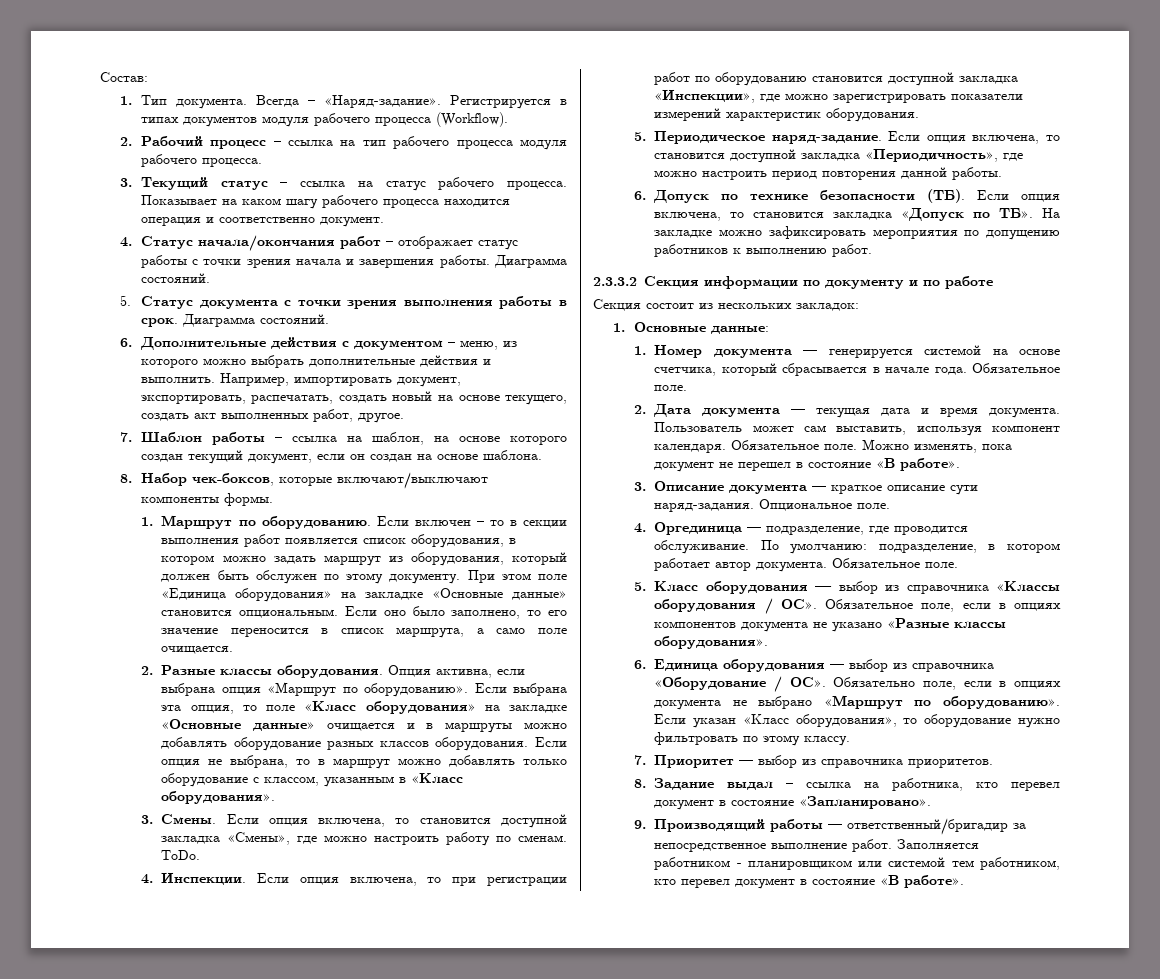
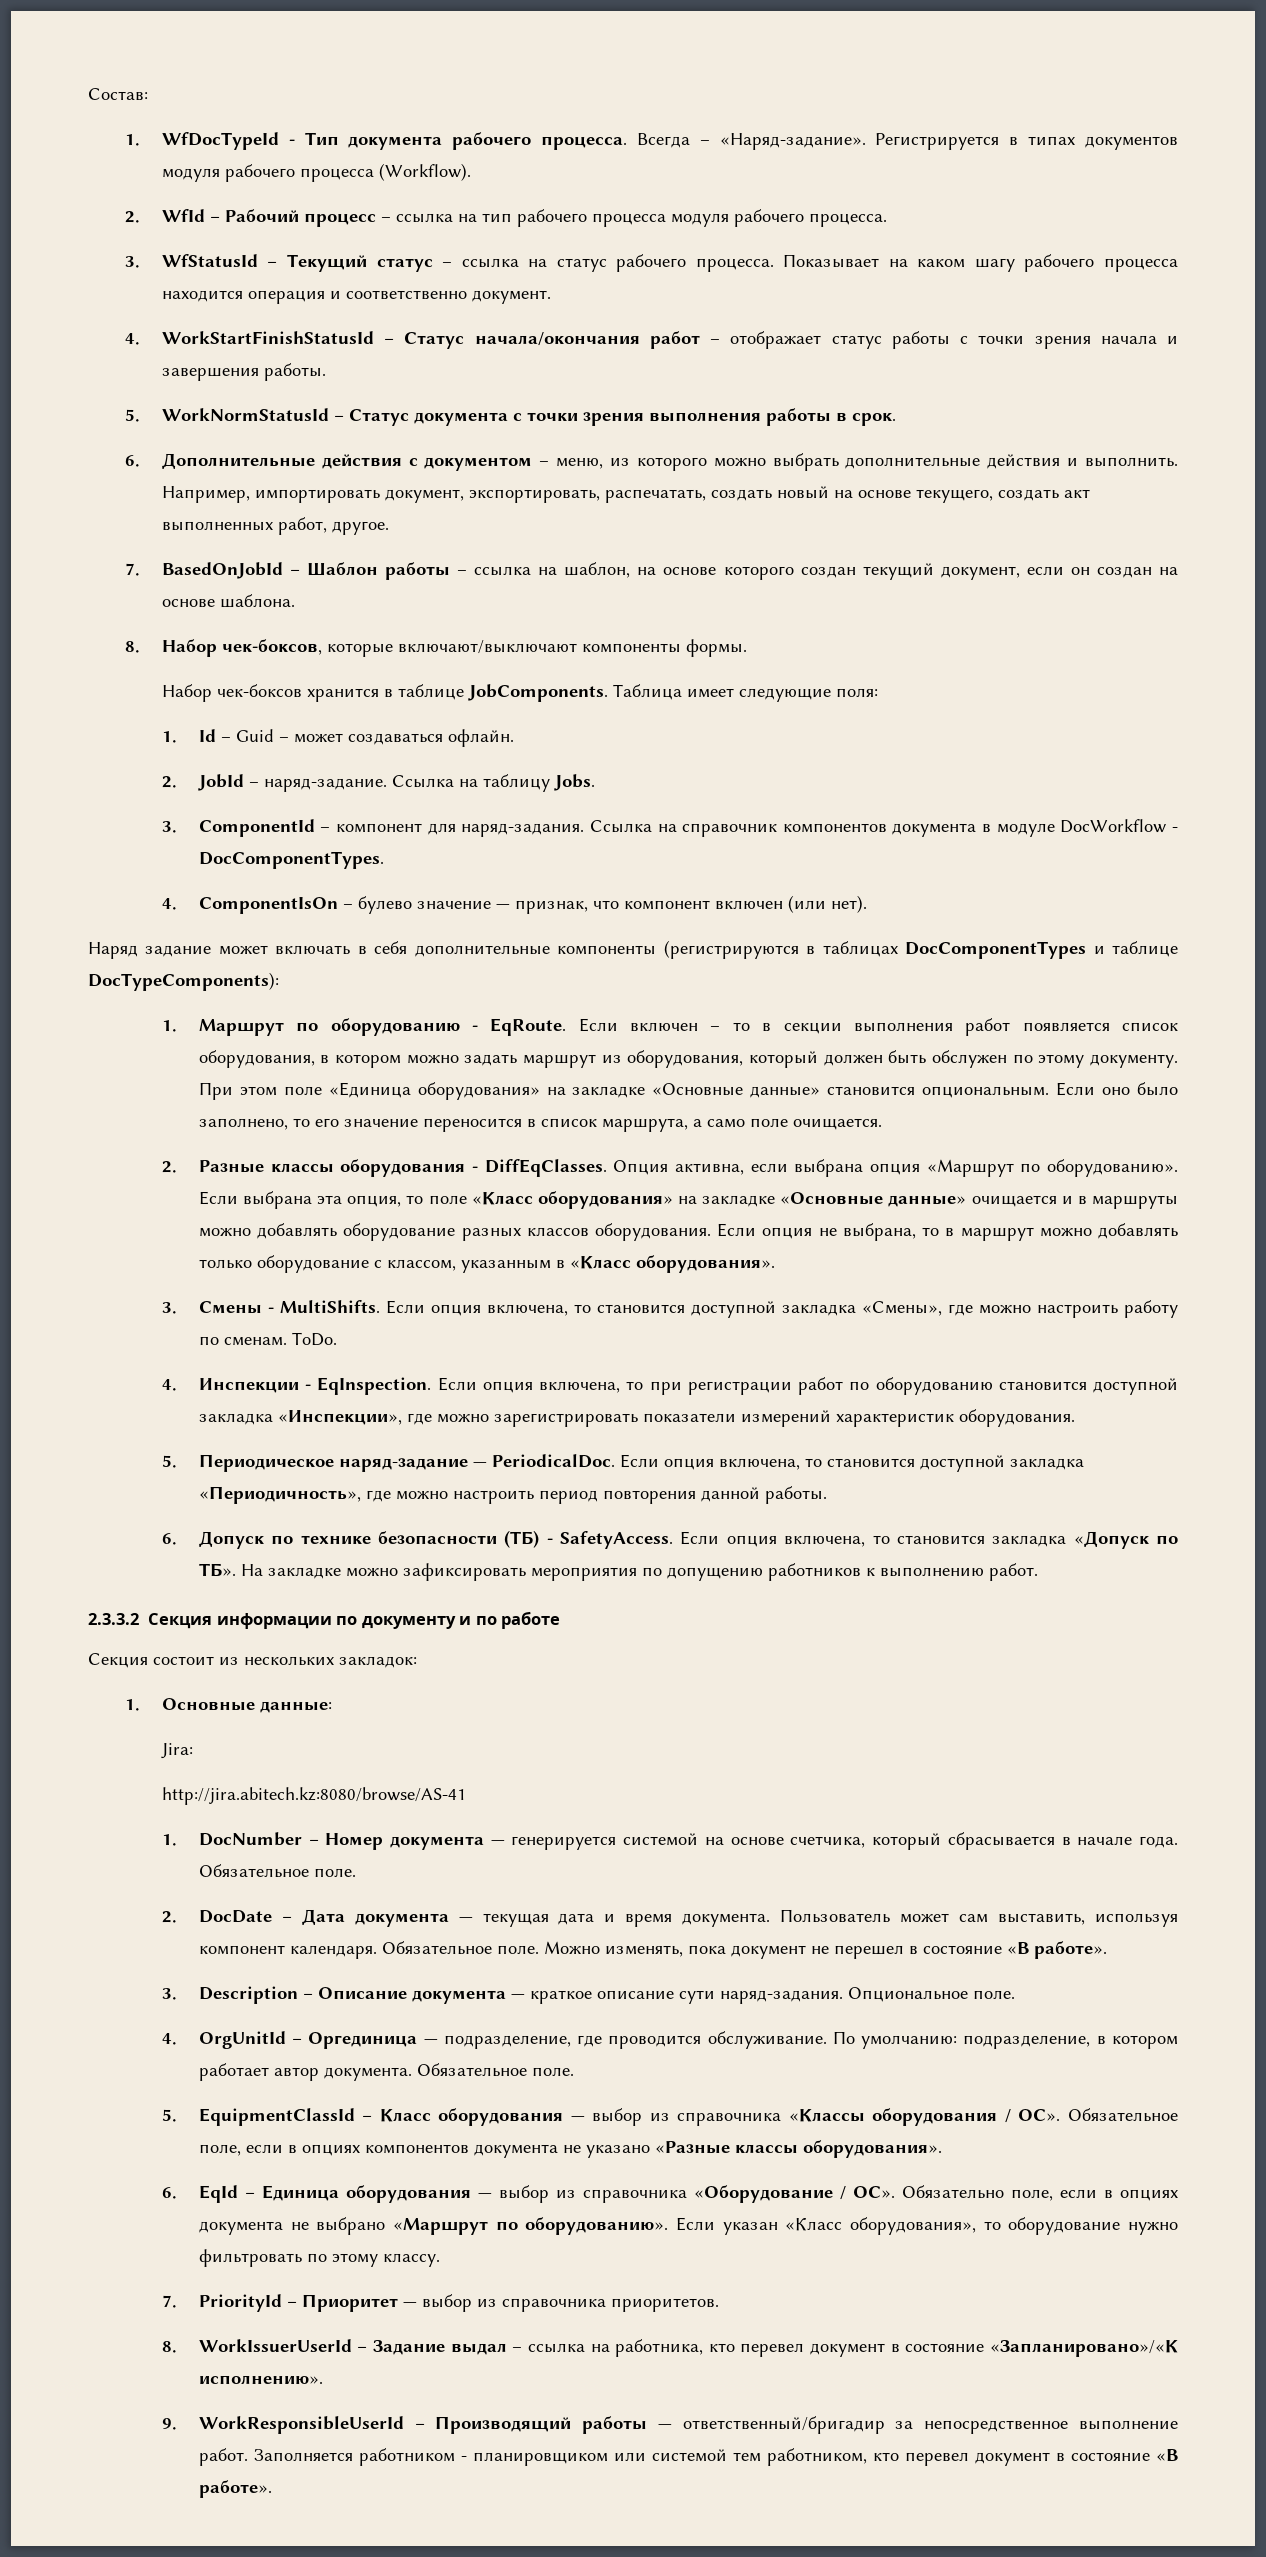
[140,95,247,109] Тип документа. -> [161,132,628,150] WfDocTypeId - Тип документа рабочего процесса.
(133, 141) none -> [161,209,220,222] WfId –
(133, 182) none -> [161,254,278,267] WfStatusId –
(133, 242) none -> [161,331,395,344] WorkStartFinishStatusId –
[493,255,567,268] [140,273,210,283] [120,295,132,306] Диаграмма состояний. // 5. -> [124,408,344,422] // 5. WorkNormStatusId –
[181,314,329,327] Диаграмма состояний. -> (896, 419) none
(133, 437) none -> [161,562,300,579] BasedOnJobId –
(273, 499) none -> [161,684,878,702] [161,729,514,747] [161,774,595,792] [161,819,1179,837] [198,851,384,869] [161,895,867,914] [88,940,1178,959] [88,972,279,991] // Набор чек-боксов хранится в таблице JobComponents. Таблица имеет следующие поля: // 1. Id – Guid – может создаваться офлайн. // 2. JobId – наряд-задание. Ссылка на таблицу Jobs. // 3. ComponentId – компонент для наряд-задания. Ссылка на справочник компонентов документа в модуле DocWorkflow - DocComponentTypes. // 4. ComponentIsOn – булево значение — признак, что компонент включен (или нет). // Наряд задание может включать в себя дополнительные компоненты (регистрируются в таблицах DocComponentTypes и таблице DocTypeComponents):
[261,516,371,529] оборудованию. -> [330,1018,567,1036] оборудованию - EqRoute.
[277,665,384,678] оборудования. -> [340,1159,607,1177] оборудования - DiffEqClasses.
[161,814,217,824] Смены. -> [198,1300,380,1314] Смены - MultiShifts.
[161,872,247,885] Инспекции. -> [198,1377,432,1395] Инспекции - EqInspection.
[771,135,882,144] наряд-задание. -> [338,1454,615,1472] наряд-задание — PeriodicalDoc.
[927,189,966,203] (ТБ). -> [504,1530,674,1549] (ТБ) - SafetyAccess.
[633,346,646,355] // 1. -> [160,1743,193,1759] [161,1787,466,1805] [161,1832,319,1846] // Jira: // http://jira.abitech.kz:8080/browse/AS-41 // 1. DocNumber –
(646, 409) none -> [198,1910,292,1923] DocDate –
(646, 486) none -> [198,1986,313,2004] Description –
(646, 528) none -> [198,2031,303,2049] OrgUnitId –
(646, 586) none -> [198,2108,373,2126] EquipmentClassId –
(646, 664) none -> [198,2185,255,2203] EqId –
(646, 760) none -> [198,2294,297,2312] PriorityId –
(646, 783) none -> [198,2339,368,2352] WorkIssuerUserId –
[799,796,932,809] «Запланировано». -> [990,2340,1179,2357] [198,2375,323,2384] «Запланировано»/«К исполнению».
(646, 824) none -> [198,2416,425,2434] WorkResponsibleUserId –

